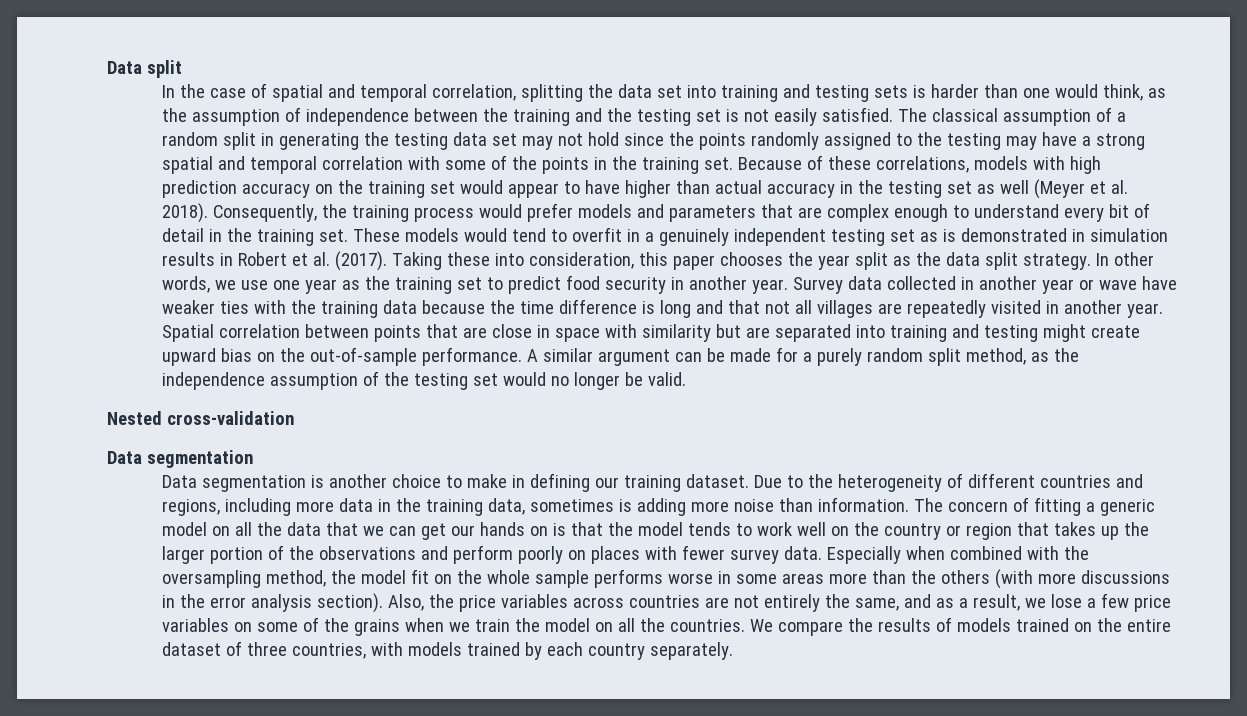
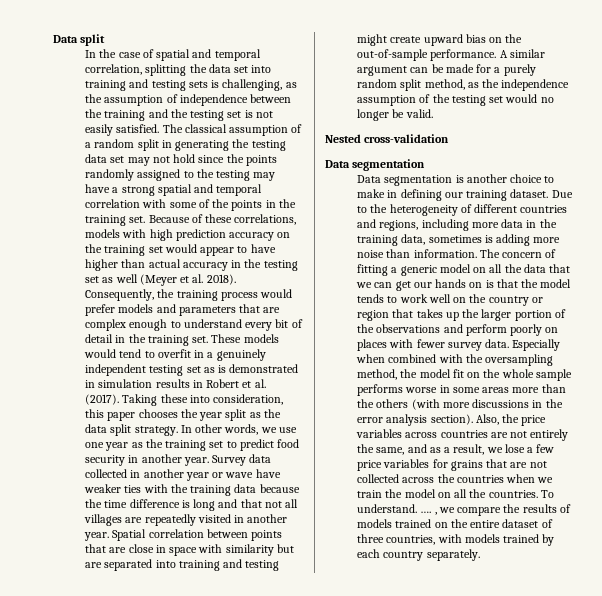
[930,84,1143,101] harder than one would think, -> [222,79,283,91] challenging,
[233,617,400,636] on some of the grains -> [432,459,547,471] [357,474,504,483] for grains that are not collected across the countries
[749,619,773,632] We -> [540,490,554,498] [357,504,455,515] To understand. …. , we

